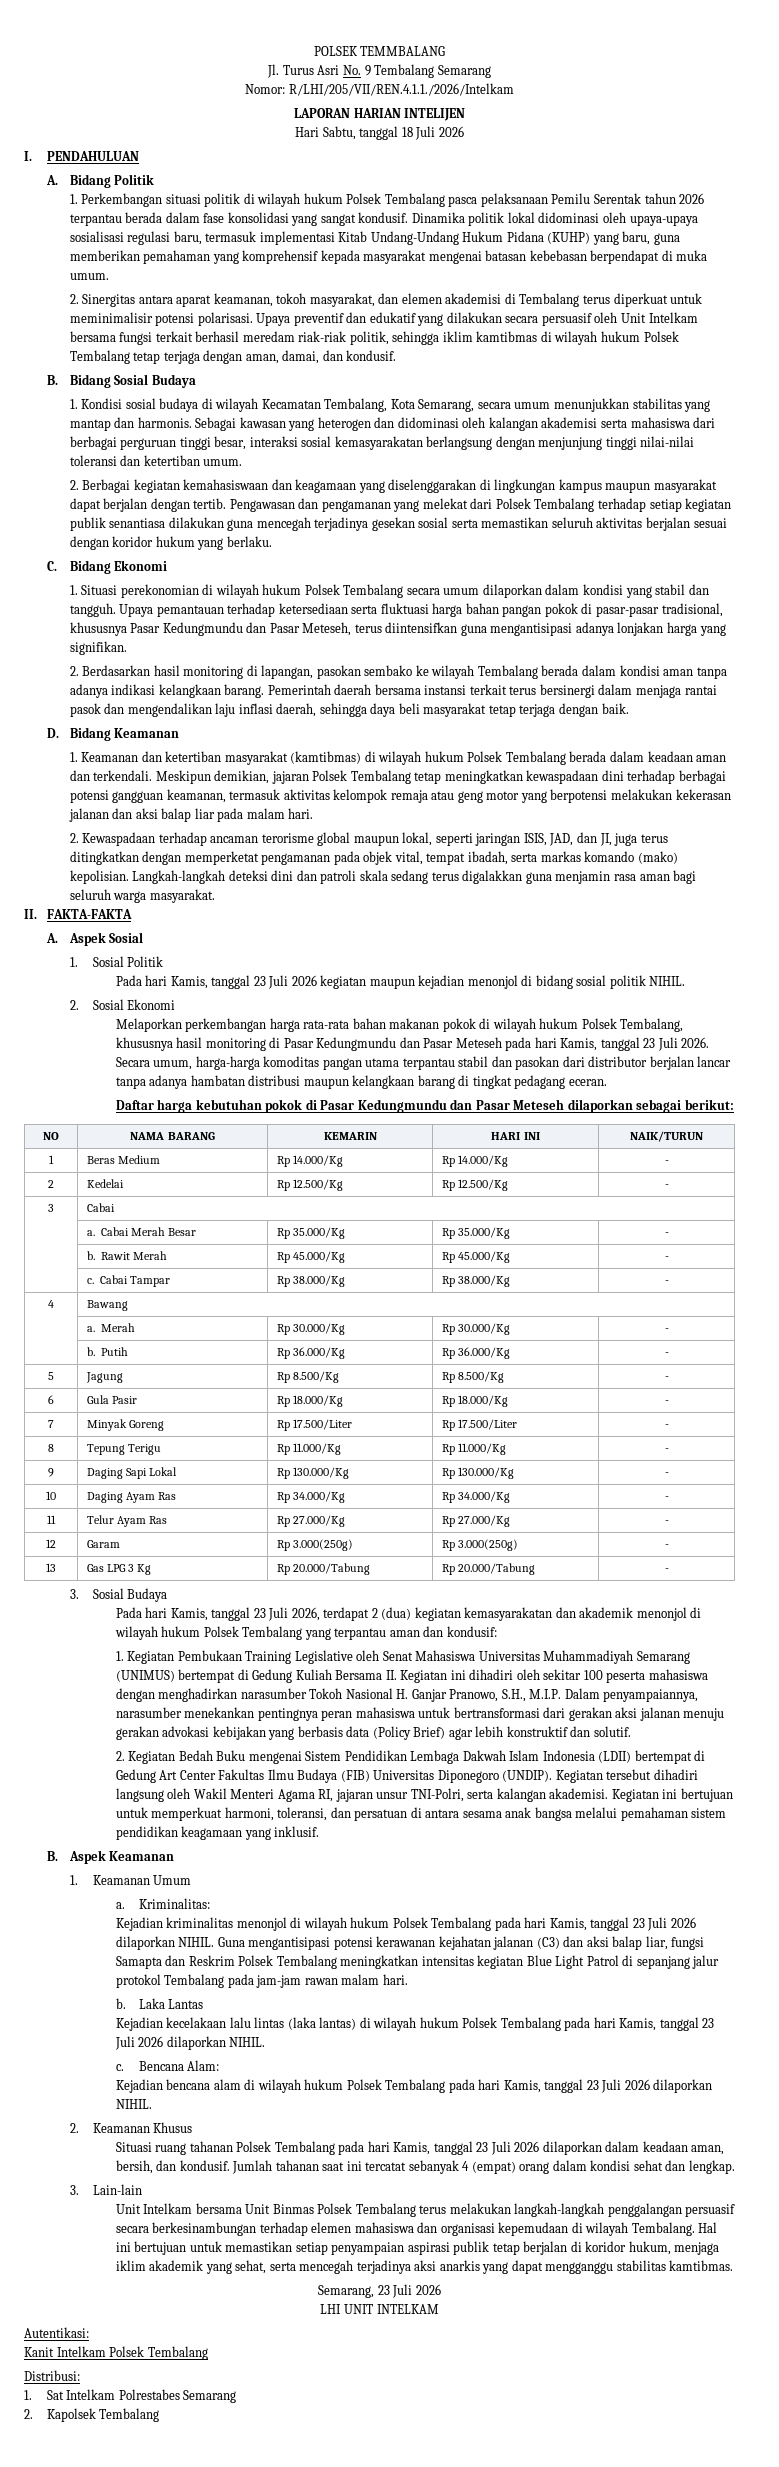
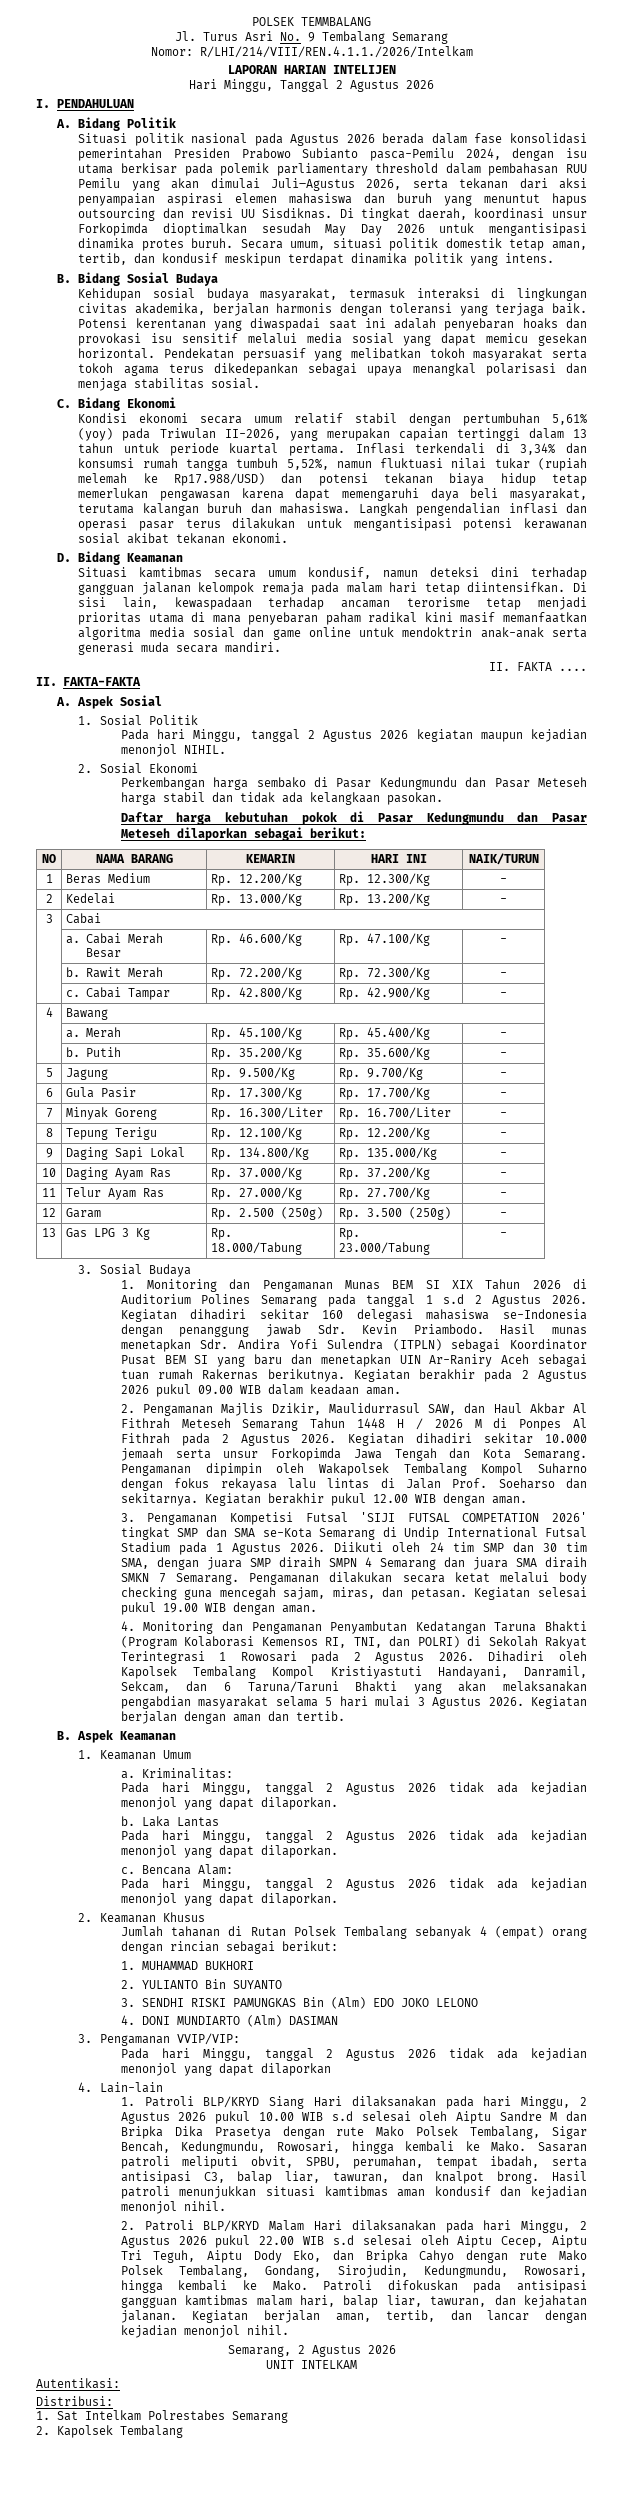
[288,83,514,96] R/LHI/205/VII/REN.4.1.1./2026/Intelkam -> [199,46,473,58] R/LHI/214/VIII/REN.4.1.1./2026/Intelkam
[322,126,436,140] Sabtu, tanggal 18 Juli -> [224,79,399,92] Minggu, Tanggal 2 Agustus
[69,193,705,207] [69,212,698,226] [69,231,680,245] [69,250,708,264] [69,273,109,280] [69,293,703,307] [69,312,698,326] [69,331,679,345] [69,350,397,364] [46,374,196,388] [69,398,711,412] [69,417,716,431] [69,436,695,450] [69,455,243,466] [69,479,717,493] [69,498,732,512] [69,517,727,531] [69,536,272,550] [46,560,168,574] [69,584,709,598] [69,603,723,617] [69,622,726,636] [69,641,127,655] [69,665,727,679] [69,684,717,698] [69,703,629,717] [46,727,180,741] [69,751,727,765] [69,770,726,784] [69,789,731,803] [68,808,314,822] [69,832,668,846] [69,851,678,865] [69,870,697,884] [69,889,215,903] 1. Perkembangan situasi politik di wilayah hukum Polsek Tembalang pasca pelaksanaan Pemilu Serentak tahun 2026 terpantau berada dalam fase konsolidasi yang sangat kondusif. Dinamika politik lokal didominasi oleh upaya-upaya sosialisasi regulasi baru, termasuk implementasi Kitab Undang-Undang Hukum Pidana (KUHP) yang baru, guna memberikan pemahaman yang komprehensif kepada masyarakat mengenai batasan kebebasan berpendapat di muka umum. // 2. Sinergitas antara aparat keamanan, tokoh masyarakat, dan elemen akademisi di Tembalang terus diperkuat untuk meminimalisir potensi polarisasi. Upaya preventif dan edukatif yang dilakukan secara persuasif oleh Unit Intelkam bersama fungsi terkait berhasil meredam riak-riak politik, sehingga iklim kamtibmas di wilayah hukum Polsek Tembalang tetap terjaga dengan aman, damai, dan kondusif. // B. Bidang Sosial Budaya // 1. Kondisi sosial budaya di wilayah Kecamatan Tembalang, Kota Semarang, secara umum menunjukkan stabilitas yang mantap dan harmonis. Sebagai kawasan yang heterogen dan didominasi oleh kalangan akademisi serta mahasiswa dari berbagai perguruan tinggi besar, interaksi sosial kemasyarakatan berlangsung dengan menjunjung tinggi nilai-nilai toleransi dan ketertiban umum. // 2. Berbagai kegiatan kemahasiswaan dan keagamaan yang diselenggarakan di lingkungan kampus maupun masyarakat dapat berjalan dengan tertib. Pengawasan dan pengamanan yang melekat dari Polsek Tembalang terhadap setiap kegiatan publik senantiasa dilakukan guna mencegah terjadinya gesekan sosial serta memastikan seluruh aktivitas berjalan sesuai dengan koridor hukum yang berlaku. // C. Bidang Ekonomi // 1. Situasi perekonomian di wilayah hukum Polsek Tembalang secara umum dilaporkan dalam kondisi yang stabil dan tangguh. Upaya pemantauan terhadap ketersediaan serta fluktuasi harga bahan pangan pokok di pasar-pasar tradisional, khususnya Pasar Kedungmundu dan Pasar Meteseh, terus diintensifkan guna mengantisipasi adanya lonjakan harga yang signifikan. // 2. Berdasarkan hasil monitoring di lapangan, pasokan sembako ke wilayah Tembalang berada dalam kondisi aman tanpa adanya indikasi kelangkaan barang. Pemerintah daerah bersama instansi terkait terus bersinergi dalam menjaga rantai pasok dan mengendalikan laju inflasi daerah, sehingga daya beli masyarakat tetap terjaga dengan baik. // D. Bidang Keamanan // 1. Keamanan dan ketertiban masyarakat (kamtibmas) di wilayah hukum Polsek Tembalang berada dalam keadaan aman dan terkendali. Meskipun demikian, jajaran Polsek Tembalang tetap meningkatkan kewaspadaan dini terhadap berbagai potensi gangguan keamanan, termasuk aktivitas kelompok remaja atau geng motor yang berpotensi melakukan kekerasan jalanan dan aksi balap liar pada malam hari. // 2. Kewaspadaan terhadap ancaman terorisme global maupun lokal, seperti jaringan ISIS, JAD, dan JI, juga terus ditingkatkan dengan memperketat pengamanan pada objek vital, tempat ibadah, serta markas komando (mako) kepolisian. Langkah-langkah deteksi dini dan patroli skala sedang terus digalakkan guna menjamin rasa aman bagi seluruh warga masyarakat. -> [78,133,587,146] [78,148,587,161] [78,163,587,176] [78,178,587,191] [78,193,587,206] [78,208,587,221] [78,223,587,236] [78,238,587,251] [78,253,555,266] [57,272,219,286] [78,288,587,301] [78,303,587,316] [78,318,588,331] [78,333,588,346] [78,348,587,361] [78,363,587,376] [78,378,261,391] [57,397,177,411] [78,413,587,426] [78,428,587,441] [78,443,587,456] [78,458,588,471] [78,473,587,486] [78,488,587,501] [78,503,587,516] [78,518,587,531] [78,533,289,544] [57,551,184,565] [78,567,587,580] [78,582,587,595] [78,597,587,610] [78,612,587,625] [78,627,588,640] [78,642,282,655] [489,662,587,671] Situasi politik nasional pada Agustus 2026 berada dalam fase konsolidasi pemerintahan Presiden Prabowo Subianto pasca-Pemilu 2024, dengan isu utama berkisar pada polemik parliamentary threshold dalam pembahasan RUU Pemilu yang akan dimulai Juli–Agustus 2026, serta tekanan dari aksi penyampaian aspirasi elemen mahasiswa dan buruh yang menuntut hapus outsourcing dan revisi UU Sisdiknas. Di tingkat daerah, koordinasi unsur Forkopimda dioptimalkan sesudah May Day 2026 untuk mengantisipasi dinamika protes buruh. Secara umum, situasi politik domestik tetap aman, tertib, dan kondusif meskipun terdapat dinamika politik yang intens. // B. Bidang Sosial Budaya // Kehidupan sosial budaya masyarakat, termasuk interaksi di lingkungan civitas akademika, berjalan harmonis dengan toleransi yang terjaga baik. Potensi kerentanan yang diwaspadai saat ini adalah penyebaran hoaks dan provokasi isu sensitif melalui media sosial yang dapat memicu gesekan horizontal. Pendekatan persuasif yang melibatkan tokoh masyarakat serta tokoh agama terus dikedepankan sebagai upaya menangkal polarisasi dan menjaga stabilitas sosial. // C. Bidang Ekonomi // Kondisi ekonomi secara umum relatif stabil dengan pertumbuhan 5,61% (yoy) pada Triwulan II-2026, yang merupakan capaian tertinggi dalam 13 tahun untuk periode kuartal pertama. Inflasi terkendali di 3,34% dan konsumsi rumah tangga tumbuh 5,52%, namun fluktuasi nilai tukar (rupiah melemah ke Rp17.988/USD) dan potensi tekanan biaya hidup tetap memerlukan pengawasan karena dapat memengaruhi daya beli masyarakat, terutama kalangan buruh dan mahasiswa. Langkah pengendalian inflasi dan operasi pasar terus dilakukan untuk mengantisipasi potensi kerawanan sosial akibat tekanan ekonomi. // D. Bidang Keamanan // Situasi kamtibmas secara umum kondusif, namun deteksi dini terhadap gangguan jalanan kelompok remaja pada malam hari tetap diintensifkan. Di sisi lain, kewaspadaan terhadap ancaman terorisme tetap menjadi prioritas utama di mana penyebaran paham radikal kini masif memanfaatkan algoritma media sosial dan game online untuk mendoktrin anak-anak serta generasi muda secara mandiri. // II. FAKTA ....
[170,975,289,989] Kamis, tanggal 23 Juli -> [193,729,373,742] Minggu, tanggal 2 Agustus
[521,975,646,989] di bidang sosial politik -> (177, 750) none
[115,1018,684,1032] [115,1037,710,1051] [115,1056,732,1070] [115,1075,607,1089] Melaporkan perkembangan harga rata-rata bahan makanan pokok di wilayah hukum Polsek Tembalang, khususnya hasil monitoring di Pasar Kedungmundu dan Pasar Meteseh pada hari Kamis, tanggal 23 Juli 2026. Secara umum, harga-harga komoditas pangan utama terpantau stabil dan pasokan dari distributor berjalan lancar tanpa adanya hambatan distribusi maupun kelangkaan barang di tingkat pedagang eceran. -> [120,777,587,790] [120,792,443,805] Perkembangan harga sembako di Pasar Kedungmundu dan Pasar Meteseh harga stabil dan tidak ada kelangkaan pasokan.
[276,1155,343,1167] [441,1155,508,1167] Rp 14.000/Kg | Rp 14.000/Kg -> [211,873,303,886] [339,873,431,886] Rp. 12.200/Kg | Rp. 12.300/Kg
[276,1179,343,1191] [441,1179,508,1191] Rp 12.500/Kg | Rp 12.500/Kg -> [211,893,303,906] [339,893,431,906] Rp. 13.000/Kg | Rp. 13.200/Kg
[276,1227,345,1239] [441,1227,510,1239] Rp 35.000/Kg | Rp 35.000/Kg -> [211,933,303,946] [339,933,431,946] Rp. 46.600/Kg | Rp. 47.100/Kg
[276,1251,345,1263] [441,1251,510,1263] Rp 45.000/Kg | Rp 45.000/Kg -> [211,967,303,980] [339,967,431,980] Rp. 72.200/Kg | Rp. 72.300/Kg
[276,1275,345,1287] [441,1275,510,1287] Rp 38.000/Kg | Rp 38.000/Kg -> [211,987,303,1000] [339,987,431,1000] Rp. 42.800/Kg | Rp. 42.900/Kg
[276,1323,345,1335] [441,1323,510,1335] Rp 30.000/Kg | Rp 30.000/Kg -> [211,1027,303,1040] [339,1027,431,1040] Rp. 45.100/Kg | Rp. 45.400/Kg
[276,1347,345,1359] [441,1347,510,1359] Rp 36.000/Kg | Rp 36.000/Kg -> [211,1047,303,1060] [339,1047,431,1060] Rp. 35.200/Kg | Rp. 35.600/Kg
[276,1371,339,1383] [441,1371,504,1383] Rp 8.500/Kg | Rp 8.500/Kg -> [211,1067,296,1080] [339,1067,424,1080] Rp. 9.500/Kg | Rp. 9.700/Kg
[276,1395,343,1407] [441,1395,508,1407] Rp 18.000/Kg | Rp 18.000/Kg -> [211,1087,303,1100] [339,1087,431,1100] Rp. 17.300/Kg | Rp. 17.700/Kg
[276,1419,352,1431] [441,1419,517,1431] Rp 17.500/Liter | Rp 17.500/Liter -> [211,1107,324,1120] [339,1107,452,1120] Rp. 16.300/Liter | Rp. 16.700/Liter
[276,1443,341,1455] [441,1443,506,1455] Rp 11.000/Kg | Rp 11.000/Kg -> [211,1127,303,1140] [339,1127,431,1140] Rp. 12.100/Kg | Rp. 12.200/Kg
[276,1467,349,1479] [441,1467,514,1479] Rp 130.000/Kg | Rp 130.000/Kg -> [211,1147,310,1160] [339,1147,438,1160] Rp. 134.800/Kg | Rp. 135.000/Kg
[276,1491,345,1503] [441,1491,510,1503] Rp 34.000/Kg | Rp 34.000/Kg -> [211,1167,303,1180] [339,1167,431,1180] Rp. 37.000/Kg | Rp. 37.200/Kg
[276,1515,345,1527] [441,1515,510,1527] Rp 27.000/Kg | Rp 27.000/Kg -> [211,1187,303,1200] [339,1187,431,1200] Rp. 27.000/Kg | Rp. 27.700/Kg
[276,1539,353,1551] [441,1539,518,1551] Rp 3.000(250g) | Rp 3.000(250g) -> [211,1207,324,1220] [339,1207,452,1220] Rp. 2.500 (250g) | Rp. 3.500 (250g)
[276,1563,370,1575] [441,1563,535,1575] Rp 20.000/Tabung | Rp 20.000/Tabung -> [211,1228,233,1240] [211,1242,303,1255] [339,1228,361,1240] [339,1242,431,1255] Rp. 18.000/Tabung | Rp. 23.000/Tabung
[115,1607,702,1621] [114,1626,497,1640] [115,1650,690,1664] [115,1669,708,1683] [115,1688,699,1702] [115,1707,725,1721] [115,1726,631,1740] [115,1750,706,1764] [115,1769,698,1783] [115,1788,733,1802] [115,1807,727,1821] [115,1826,320,1840] Pada hari Kamis, tanggal 23 Juli 2026, terdapat 2 (dua) kegiatan kemasyarakatan dan akademik menonjol di wilayah hukum Polsek Tembalang yang terpantau aman dan kondusif: // 1. Kegiatan Pembukaan Training Legislative oleh Senat Mahasiswa Universitas Muhammadiyah Semarang (UNIMUS) bertempat di Gedung Kuliah Bersama II. Kegiatan ini dihadiri oleh sekitar 100 peserta mahasiswa dengan menghadirkan narasumber Tokoh Nasional H. Ganjar Pranowo, S.H., M.I.P. Dalam penyampaiannya, narasumber menekankan pentingnya peran mahasiswa untuk bertransformasi dari gerakan aksi jalanan menuju gerakan advokasi kebijakan yang berbasis data (Policy Brief) agar lebih konstruktif dan solutif. // 2. Kegiatan Bedah Buku mengenai Sistem Pendidikan Lembaga Dakwah Islam Indonesia (LDII) bertempat di Gedung Art Center Fakultas Ilmu Budaya (FIB) Universitas Diponegoro (UNDIP). Kegiatan tersebut dihadiri langsung oleh Wakil Menteri Agama RI, jajaran unsur TNI-Polri, serta kalangan akademisi. Kegiatan ini bertujuan untuk memperkuat harmoni, toleransi, dan persatuan di antara sesama anak bangsa melalui pemahaman sistem pendidikan keagamaan yang inklusif. -> [120,1279,587,1292] [120,1294,587,1307] [120,1309,587,1322] [120,1324,587,1337] [120,1339,587,1352] [120,1354,587,1367] [120,1369,587,1382] [120,1384,401,1397] [120,1403,588,1416] [120,1418,587,1431] [120,1433,587,1446] [120,1448,587,1461] [120,1463,587,1476] [120,1478,587,1491] [120,1493,527,1506] [120,1512,587,1525] [120,1527,587,1540] [120,1542,587,1555] [120,1557,587,1570] [120,1572,587,1585] [120,1587,587,1600] [120,1602,317,1615] [120,1621,587,1634] [120,1636,587,1649] [120,1651,587,1664] [120,1666,587,1679] [120,1681,587,1694] [120,1696,587,1709] [120,1711,345,1724] 1. Monitoring dan Pengamanan Munas BEM SI XIX Tahun 2026 di Auditorium Polines Semarang pada tanggal 1 s.d 2 Agustus 2026. Kegiatan dihadiri sekitar 160 delegasi mahasiswa se-Indonesia dengan penanggung jawab Sdr. Kevin Priambodo. Hasil munas menetapkan Sdr. Andira Yofi Sulendra (ITPLN) sebagai Koordinator Pusat BEM SI yang baru dan menetapkan UIN Ar-Raniry Aceh sebagai tuan rumah Rakernas berikutnya. Kegiatan berakhir pada 2 Agustus 2026 pukul 09.00 WIB dalam keadaan aman. // 2. Pengamanan Majlis Dzikir, Maulidurrasul SAW, dan Haul Akbar Al Fithrah Meteseh Semarang Tahun 1448 H / 2026 M di Ponpes Al Fithrah pada 2 Agustus 2026. Kegiatan dihadiri sekitar 10.000 jemaah serta unsur Forkopimda Jawa Tengah dan Kota Semarang. Pengamanan dipimpin oleh Wakapolsek Tembalang Kompol Suharno dengan fokus rekayasa lalu lintas di Jalan Prof. Soeharso dan sekitarnya. Kegiatan berakhir pukul 12.00 WIB dengan aman. // 3. Pengamanan Kompetisi Futsal 'SIJI FUTSAL COMPETATION 2026' tingkat SMP dan SMA se-Kota Semarang di Undip International Futsal Stadium pada 1 Agustus 2026. Diikuti oleh 24 tim SMP dan 30 tim SMA, dengan juara SMP diraih SMPN 4 Semarang dan juara SMA diraih SMKN 7 Semarang. Pengamanan dilakukan secara ketat melalui body checking guna mencegah sajam, miras, dan petasan. Kegiatan selesai pukul 19.00 WIB dengan aman. // 4. Monitoring dan Pengamanan Penyambutan Kedatangan Taruna Bhakti (Program Kolaborasi Kemensos RI, TNI, dan POLRI) di Sekolah Rakyat Terintegrasi 1 Rowosari pada 2 Agustus 2026. Dihadiri oleh Kapolsek Tembalang Kompol Kristiyastuti Handayani, Danramil, Sekcam, dan 6 Taruna/Taruni Bhakti yang akan melaksanakan pengabdian masyarakat selama 5 hari mulai 3 Agustus 2026. Kegiatan berjalan dengan aman dan tertib.
[115,1917,696,1931] [115,1936,705,1950] [115,1955,720,1969] [115,1974,408,1988] [115,1998,204,2009] [115,2017,715,2031] [114,2036,266,2050] [115,2060,220,2071] [115,2079,713,2093] [115,2099,152,2109] [69,2122,193,2133] [115,2141,725,2155] [115,2160,735,2174] [69,2184,142,2195] [115,2203,736,2217] [115,2222,718,2236] [115,2241,720,2255] [115,2260,734,2274] [318,2284,441,2298] [320,2304,342,2314] Kejadian kriminalitas menonjol di wilayah hukum Polsek Tembalang pada hari Kamis, tanggal 23 Juli 2026 dilaporkan NIHIL. Guna mengantisipasi potensi kerawanan kejahatan jalanan (C3) dan aksi balap liar, fungsi Samapta dan Reskrim Polsek Tembalang meningkatkan intensitas kegiatan Blue Light Patrol di sepanjang jalur protokol Tembalang pada jam-jam rawan malam hari. // b. Laka Lantas // Kejadian kecelakaan lalu lintas (laka lantas) di wilayah hukum Polsek Tembalang pada hari Kamis, tanggal 23 Juli 2026 dilaporkan NIHIL. // c. Bencana Alam: // Kejadian bencana alam di wilayah hukum Polsek Tembalang pada hari Kamis, tanggal 23 Juli 2026 dilaporkan NIHIL. // 2. Keamanan Khusus // Situasi ruang tahanan Polsek Tembalang pada hari Kamis, tanggal 23 Juli 2026 dilaporkan dalam keadaan aman, bersih, dan kondusif. Jumlah tahanan saat ini tercatat sebanyak 4 (empat) orang dalam kondisi sehat dan lengkap. // 3. Lain-lain // Unit Intelkam bersama Unit Binmas Polsek Tembalang terus melakukan langkah-langkah penggalangan persuasif secara berkesinambungan terhadap elemen mahasiswa dan organisasi kepemudaan di wilayah Tembalang. Hal ini bertujuan untuk memastikan setiap penyampaian aspirasi publik tetap berjalan di koridor hukum, menjaga iklim akademik yang sehat, serta mencegah terjadinya aksi anarkis yang dapat mengganggu stabilitas kamtibmas. // Semarang, 23 Juli 2026 // LHI -> [120,1782,587,1795] [120,1797,338,1810] [120,1816,220,1827] [120,1830,587,1843] [120,1845,338,1858] [120,1864,234,1875] [120,1878,587,1891] [120,1893,338,1906] [78,1912,205,1923] [120,1926,587,1939] [120,1941,338,1954] [120,1961,254,1970] [120,1979,282,1989] [120,1997,478,2009] [120,2015,338,2027] [78,2033,240,2046] [120,2048,587,2061] [120,2063,331,2076] [78,2082,163,2093] [120,2096,587,2109] [120,2111,587,2124] [120,2126,587,2139] [120,2141,587,2154] [120,2156,587,2169] [120,2171,587,2184] [120,2186,587,2199] [120,2201,226,2214] [120,2220,587,2233] [120,2235,587,2248] [120,2250,587,2263] [120,2265,587,2278] [120,2280,587,2293] [120,2295,587,2308] [120,2310,587,2323] [120,2325,289,2338] [227,2345,396,2357] Pada hari Minggu, tanggal 2 Agustus 2026 tidak ada kejadian menonjol yang dapat dilaporkan. // b. Laka Lantas // Pada hari Minggu, tanggal 2 Agustus 2026 tidak ada kejadian menonjol yang dapat dilaporkan. // c. Bencana Alam: // Pada hari Minggu, tanggal 2 Agustus 2026 tidak ada kejadian menonjol yang dapat dilaporkan. // 2. Keamanan Khusus // Jumlah tahanan di Rutan Polsek Tembalang sebanyak 4 (empat) orang dengan rincian sebagai berikut: // 1. MUHAMMAD BUKHORI // 2. YULIANTO Bin SUYANTO // 3. SENDHI RISKI PAMUNGKAS Bin (Alm) EDO JOKO LELONO // 4. DONI MUNDIARTO (Alm) DASIMAN // 3. Pengamanan VVIP/VIP: // Pada hari Minggu, tanggal 2 Agustus 2026 tidak ada kejadian menonjol yang dapat dilaporkan // 4. Lain-lain // 1. Patroli BLP/KRYD Siang Hari dilaksanakan pada hari Minggu, 2 Agustus 2026 pukul 10.00 WIB s.d selesai oleh Aiptu Sandre M dan Bripka Dika Prasetya dengan rute Mako Polsek Tembalang, Sigar Bencah, Kedungmundu, Rowosari, hingga kembali ke Mako. Sasaran patroli meliputi obvit, SPBU, perumahan, tempat ibadah, serta antisipasi C3, balap liar, tawuran, dan knalpot brong. Hasil patroli menunjukkan situasi kamtibmas aman kondusif dan kejadian menonjol nihil. // 2. Patroli BLP/KRYD Malam Hari dilaksanakan pada hari Minggu, 2 Agustus 2026 pukul 22.00 WIB s.d selesai oleh Aiptu Cecep, Aiptu Tri Teguh, Aiptu Dody Eko, dan Bripka Cahyo dengan rute Mako Polsek Tembalang, Gondang, Sirojudin, Kedungmundu, Rowosari, hingga kembali ke Mako. Patroli difokuskan pada antisipasi gangguan kamtibmas malam hari, balap liar, tawuran, dan kejahatan jalanan. Kegiatan berjalan aman, tertib, dan lancar dengan kejadian menonjol nihil. // Semarang, 2 Agustus 2026 //
[24,2346,208,2360] // Kanit Intelkam Polsek Tembalang -> (120, 2383) none

